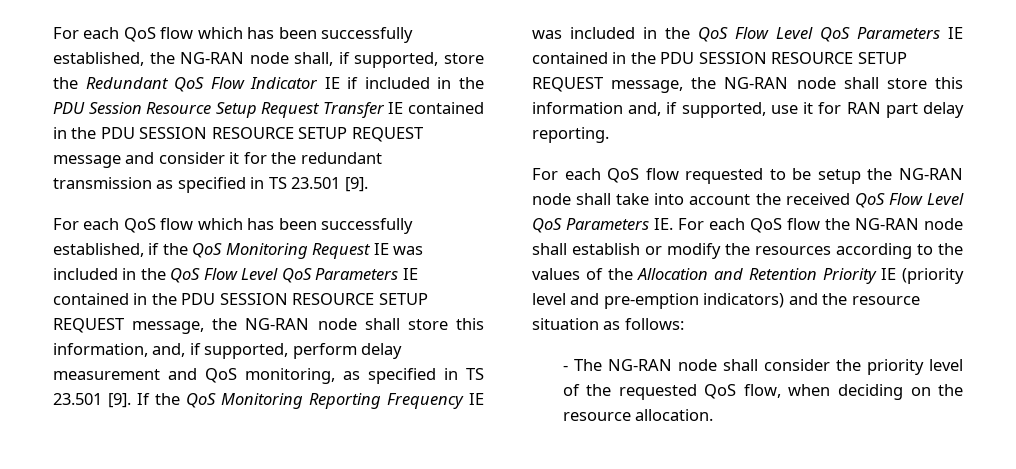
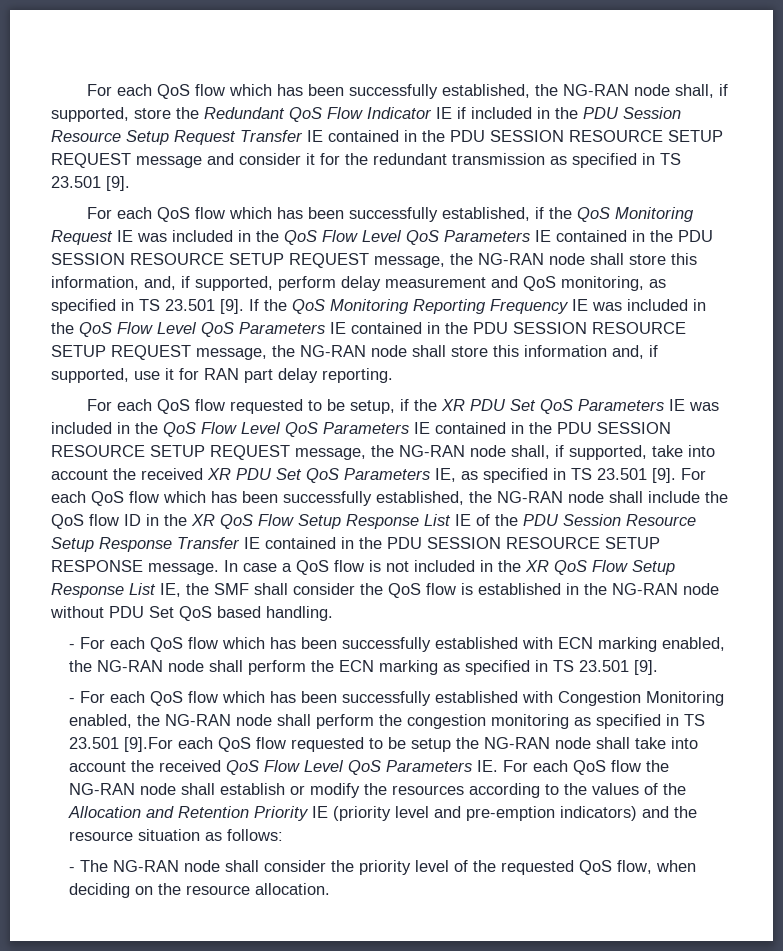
(812, 174) none -> [350,399,720,414] [51,422,671,437] [51,445,715,460] [51,468,706,483] [51,491,728,506] [51,514,696,529] [51,537,660,552] [51,560,675,575] [51,583,719,598] [50,606,333,621] [69,637,726,652] [69,660,659,675] [69,691,725,706] [69,714,706,729] [69,737,407,752] setup, if the XR PDU Set QoS Parameters IE was included in the QoS Flow Level QoS Parameters IE contained in the PDU SESSION RESOURCE SETUP REQUEST message, the NG-RAN node shall, if supported, take into account the received XR PDU Set QoS Parameters IE, as specified in TS 23.501 [9]. For each QoS flow which has been successfully established, the NG-RAN node shall include the QoS flow ID in the XR QoS Flow Setup Response List IE of the PDU Session Resource Setup Response Transfer IE contained in the PDU SESSION RESOURCE SETUP RESPONSE message. In case a QoS flow is not included in the XR QoS Flow Setup Response List IE, the SMF shall consider the QoS flow is established in the NG-RAN node without PDU Set QoS based handling. // - For each QoS flow which has been successfully established with ECN marking enabled, the NG-RAN node shall perform the ECN marking as specified in TS 23.501 [9]. // - For each QoS flow which has been successfully established with Congestion Monitoring enabled, the NG-RAN node shall perform the congestion monitoring as specified in TS 23.501 [9].For each QoS flow requested to be

